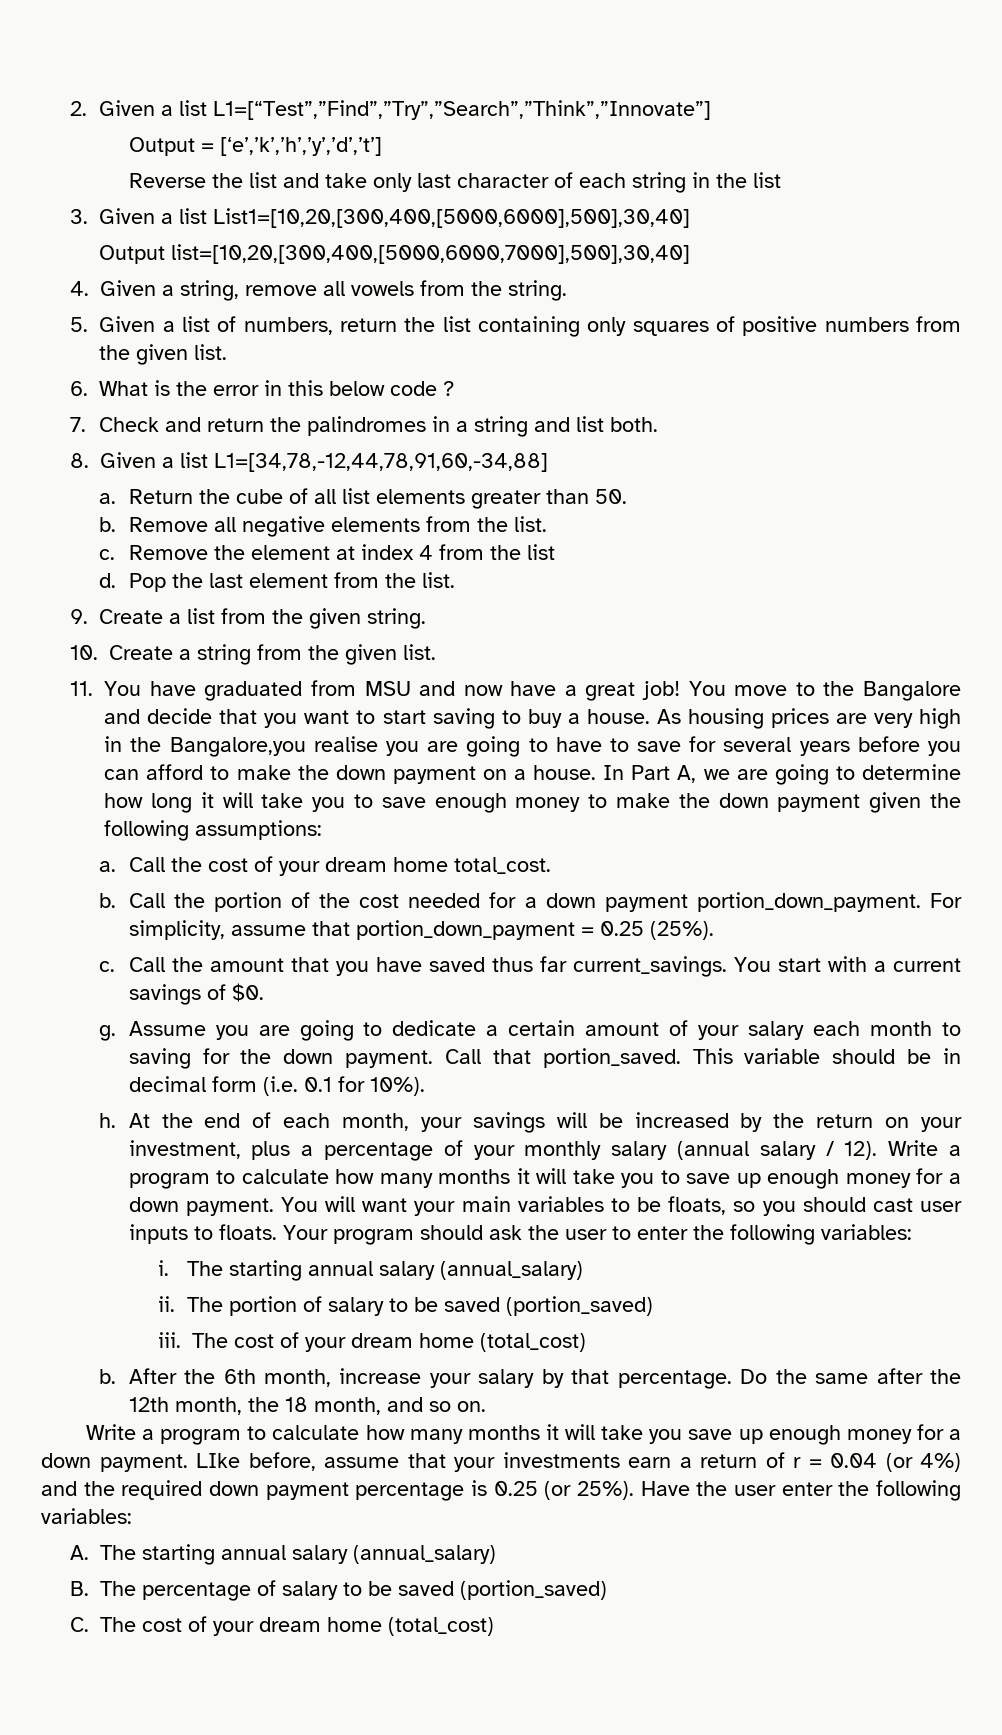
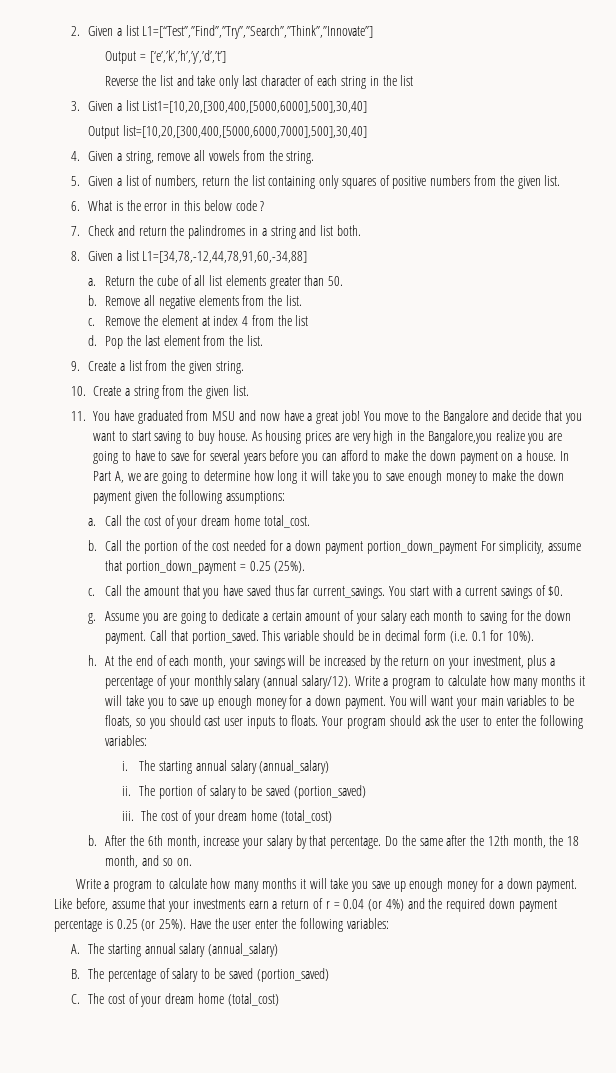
[567,713,580,724] a -> (215, 437) none
[313,736,378,752] realise -> [495,430,525,441] realize
[696,892,921,912] portion_down_payment. -> [366,540,477,554] portion_down_payment
[759,1141,878,1160] salary / 12). -> [301,675,351,689] salary/12).
[196,1453,240,1468] LIke -> [54,898,72,909] Like

